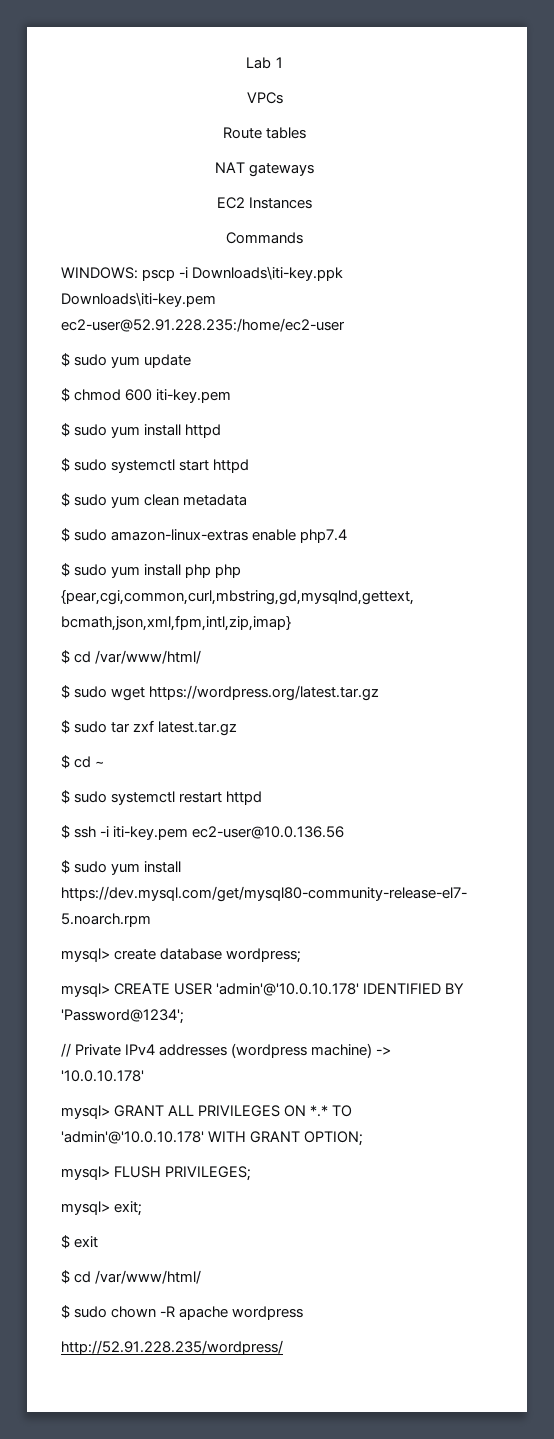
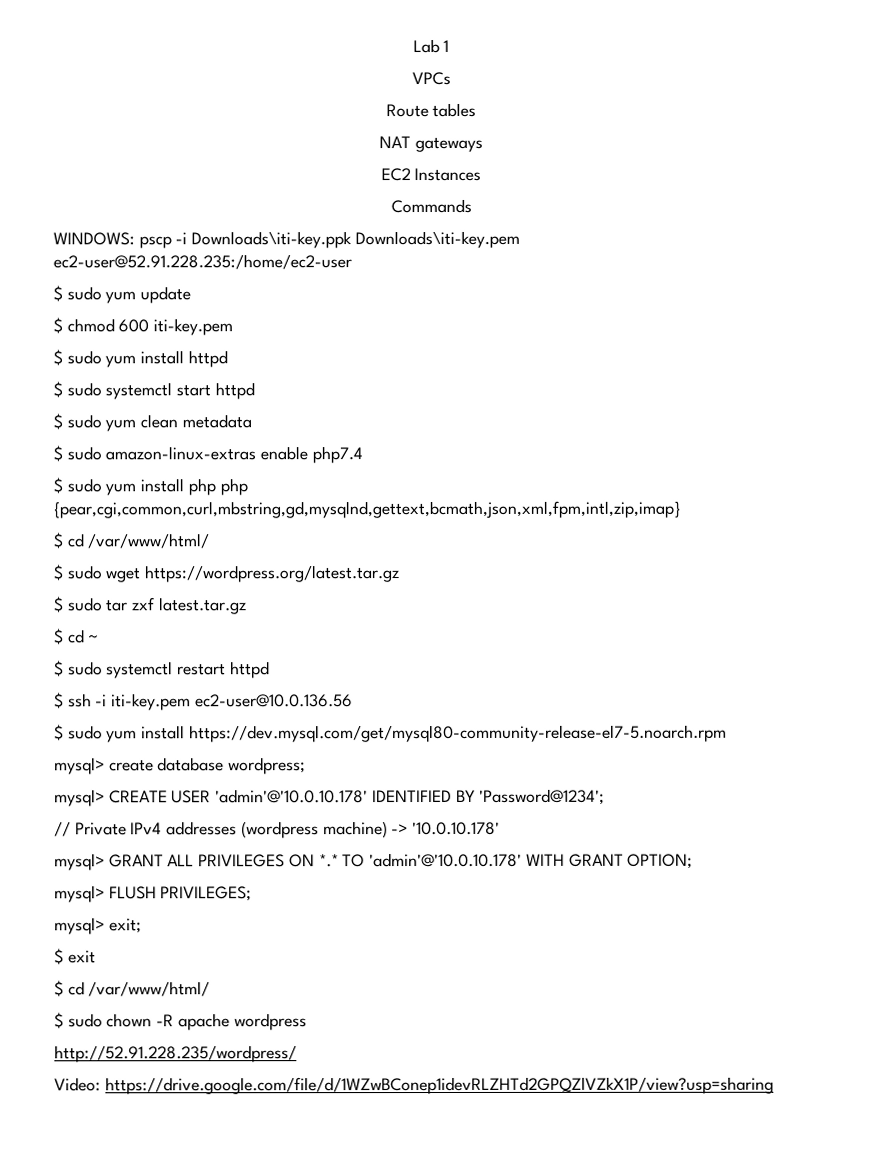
(283, 1347) none -> [54,1076,774,1095] // Video: https://drive.google.com/file/d/1WZwBConep1idevRLZHTd2GPQZlVZkX1P/view?usp=sharing

